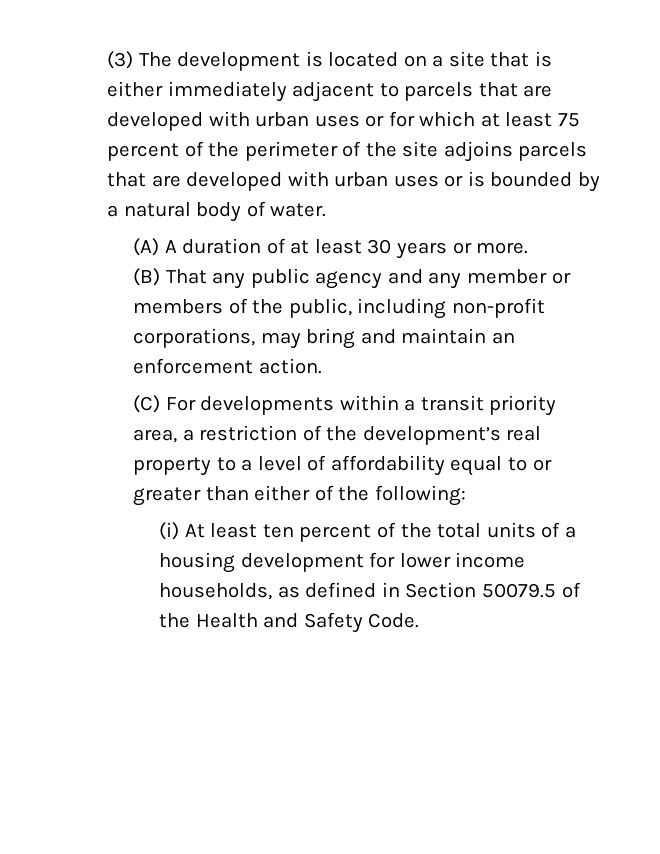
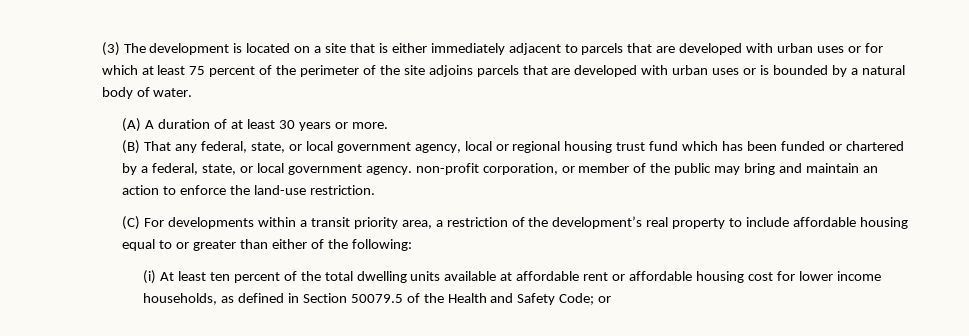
[250,268,571,289] [133,298,545,319] [133,328,256,348] public agency and any member or members of the public, including non-profit corporations, -> [201,141,904,153] [122,163,712,175] federal, state, or local government agency, local or regional housing trust fund which has been funded or chartered by a federal, state, or local government agency. non-profit corporation, or member of the public
[133,358,322,374] enforcement action. -> [122,185,375,195] action to enforce the land-use restriction.
[241,455,445,476] a level of affordability -> [746,217,908,229] include affordable housing
[486,522,576,538] [159,552,364,573] units of a housing development -> [356,271,773,283] dwelling units available at affordable rent or affordable housing cost
[368,613,420,628] Code. -> [559,293,612,305] Code; or

